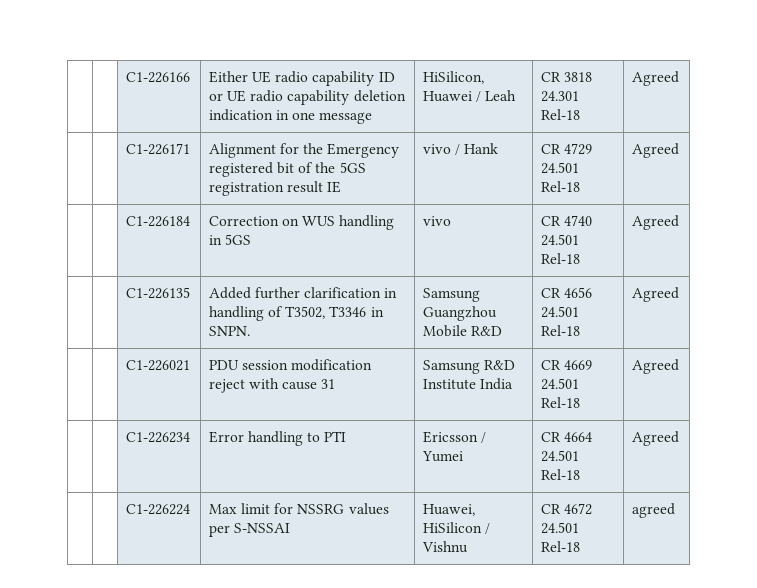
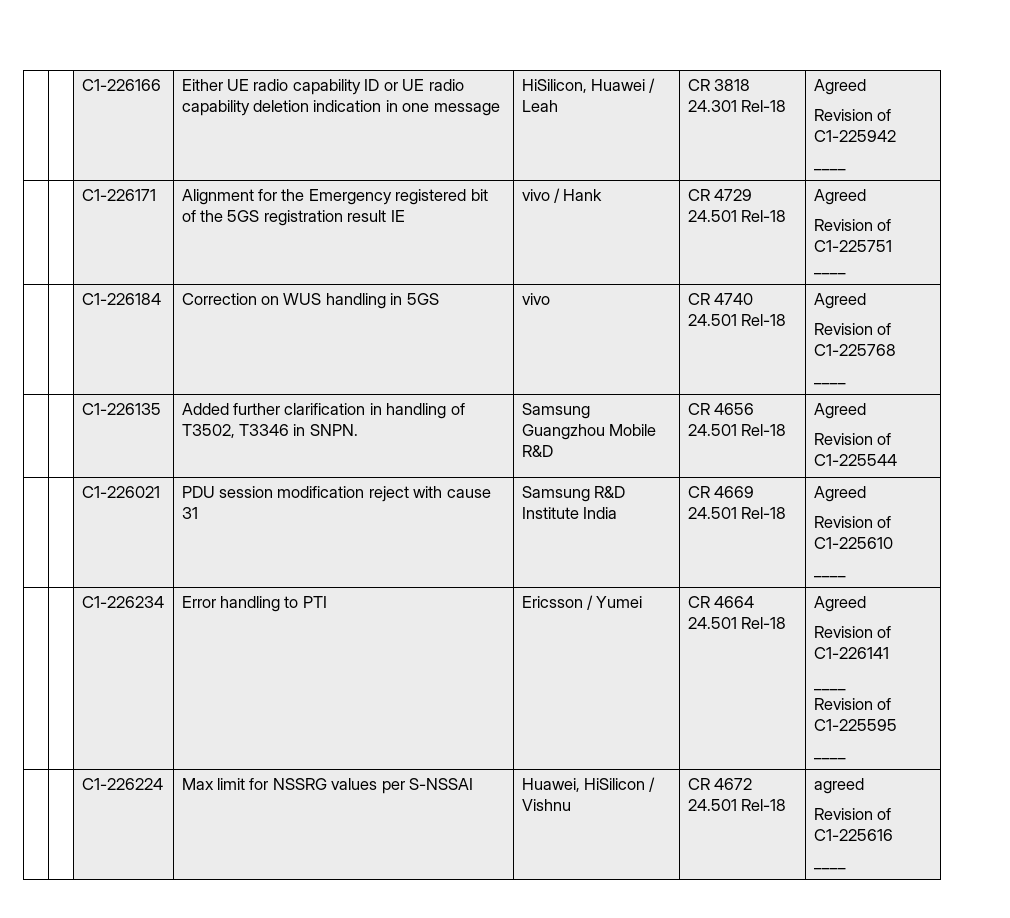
(679, 78) none -> [813,109,891,121] [813,130,896,142] [813,169,846,171] // Revision of C1-225942 // ____
(679, 150) none -> [813,219,891,231] [813,240,892,252] [813,273,846,275] // Revision of C1-225751 // ____
(679, 222) none -> [813,323,891,335] [813,344,896,356] [813,383,846,385] // Revision of C1-225768 // ____
(679, 294) none -> [813,433,891,445] [813,454,897,466] // Revision of C1-225544
(679, 366) none -> [813,516,891,528] [813,537,893,549] [813,576,846,578] // Revision of C1-225610 // ____
(679, 438) none -> [813,626,891,638] [813,647,889,659] [813,689,846,691] [813,698,891,710] [813,719,897,731] [813,758,846,760] // Revision of C1-226141 // ____ // Revision of C1-225595 // ____
(675, 510) none -> [813,808,891,820] [813,829,893,841] [813,868,846,870] // Revision of C1-225616 // ____

